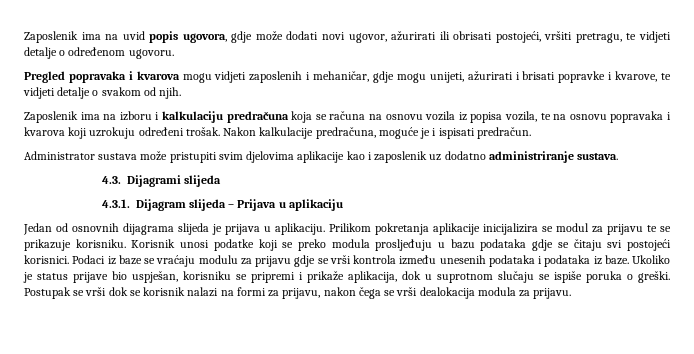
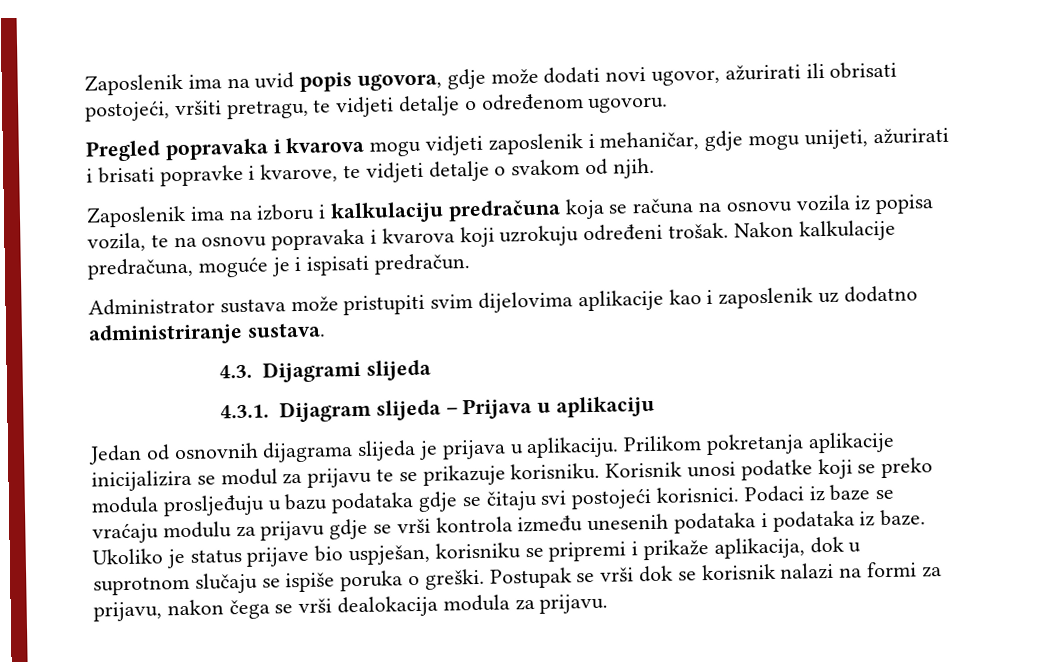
[249,71,303,83] zaposlenih -> [487,133,583,155] zaposlenik
[246,151,295,163] djelovima -> [478,291,574,313] dijelovima

